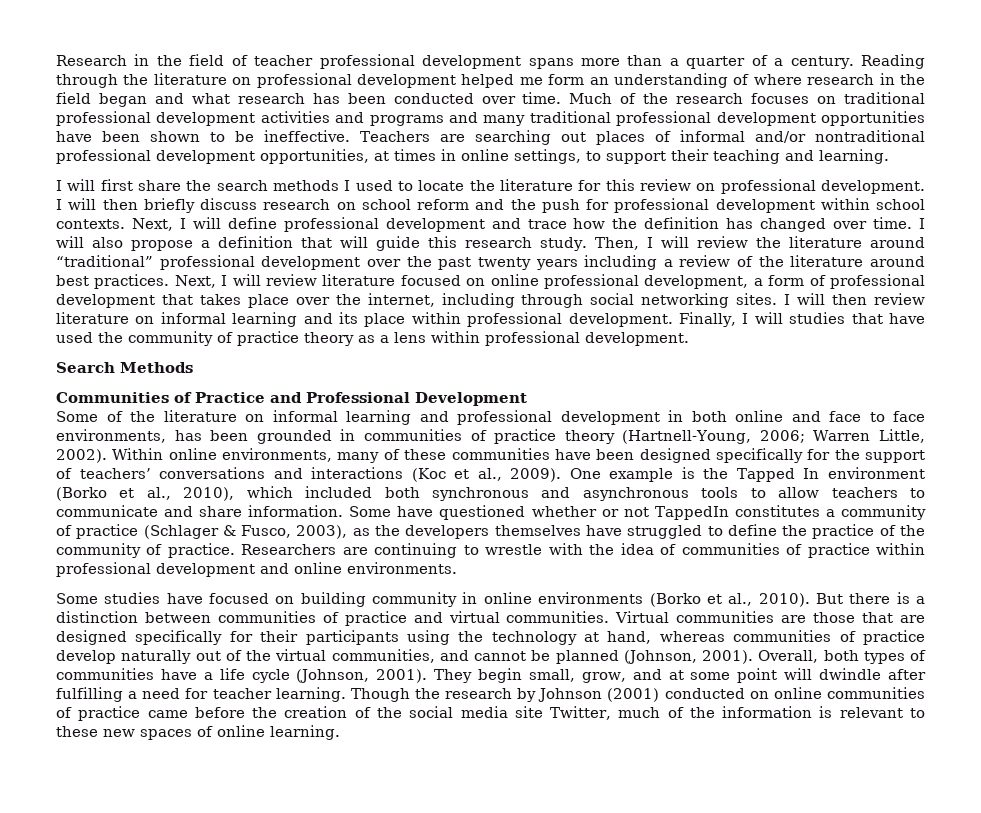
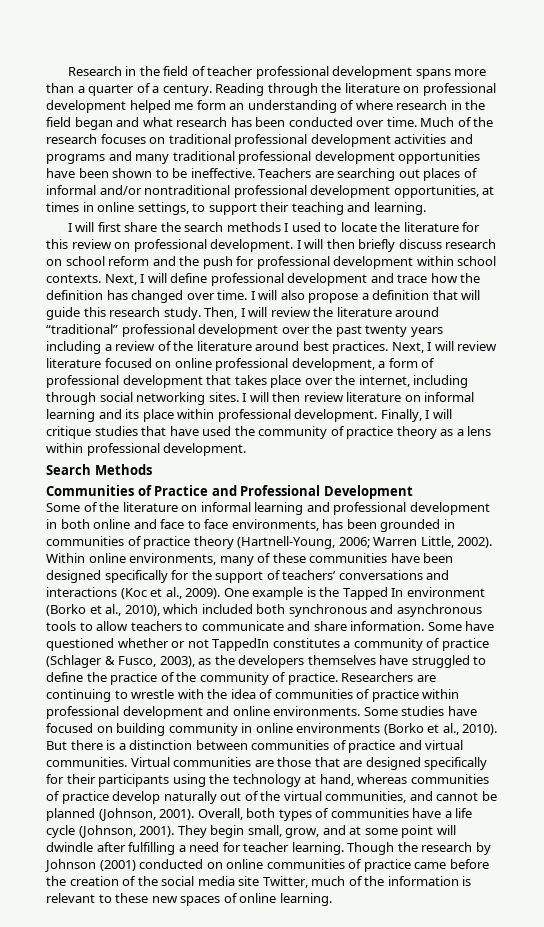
(783, 318) none -> [46,426,91,439] critique
(457, 568) // -> (361, 711) none

